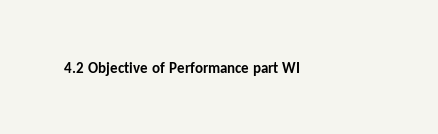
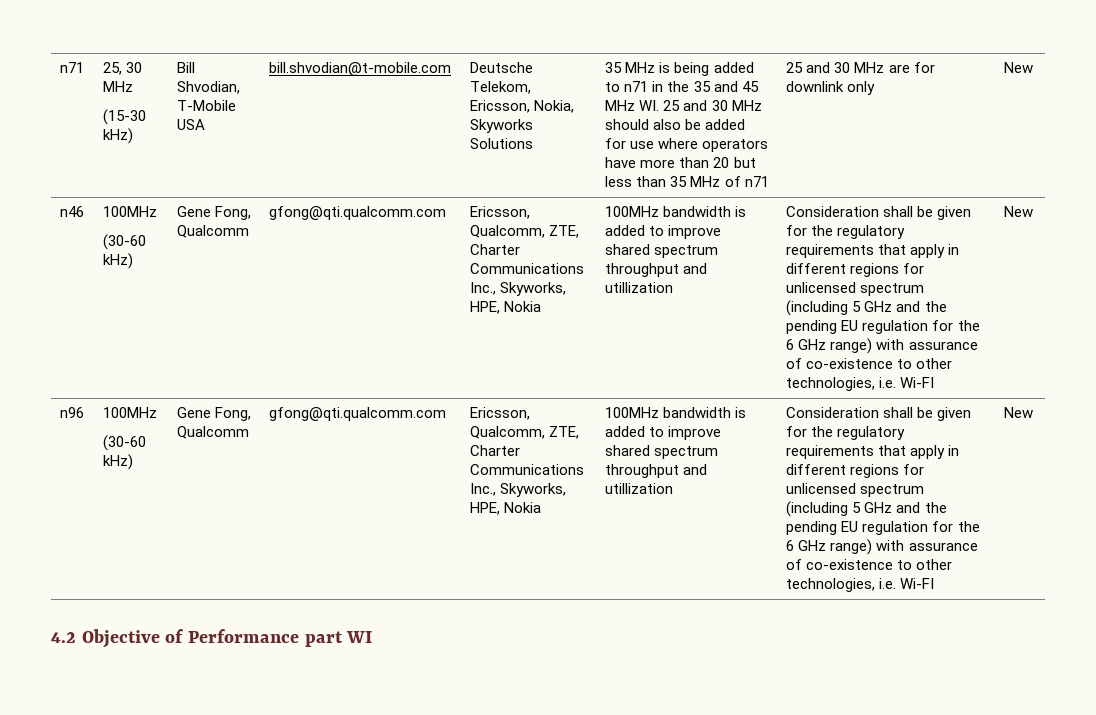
(64, 67) none -> [60,62,85,73] [103,62,143,75] [103,81,134,92] [103,109,147,125] [103,128,134,144] [177,62,196,73] [177,81,241,94] [177,100,237,111] [177,119,206,130] [269,62,452,76] [470,62,534,73] [470,81,532,94] [470,100,575,113] [470,119,534,133] [470,138,534,149] [605,62,754,76] [605,81,759,92] [605,100,762,111] [605,119,746,130] [605,138,769,152] [605,157,756,168] [605,176,769,187] [786,62,935,73] [786,81,876,95] [1004,62,1034,73] [60,206,85,217] [103,206,158,217] [103,234,147,250] [103,253,134,269] [177,206,252,220] [177,225,250,238] [269,206,447,220] [470,206,531,219] [470,225,580,238] [470,244,521,255] [470,263,585,274] [470,282,567,296] [470,301,542,314] [605,206,747,217] [605,225,722,239] [605,244,719,258] [605,263,708,277] [605,282,674,293] [786,206,972,220] [786,225,906,239] [786,244,960,258] [786,263,925,277] [786,282,925,296] [786,300,947,316] [786,320,980,334] [786,338,978,354] [786,358,953,369] [786,377,935,391] [1004,206,1034,217] [60,407,85,418] [103,407,158,418] [103,435,147,451] [103,454,134,470] [177,407,252,421] [177,426,250,439] [269,407,447,421] [470,407,531,420] [470,426,580,439] [470,445,521,456] [470,464,585,475] [470,483,567,497] [470,502,542,515] [605,407,747,418] [605,426,722,440] [605,445,719,459] [605,464,708,478] [605,483,674,494] [786,407,972,421] [786,426,906,440] [786,445,960,459] [786,464,925,478] [786,483,925,497] [786,501,947,517] [786,521,980,535] [786,539,978,555] [786,559,953,570] [786,578,935,592] [1004,407,1034,418] n71 | 25, 30 MHz // (15-30 kHz) | Bill Shvodian, T-Mobile USA | bill.shvodian@t-mobile.com | Deutsche Telekom, Ericsson, Nokia, Skyworks Solutions | 35 MHz is being added to n71 in the 35 and 45 MHz WI. 25 and 30 MHz should also be added for use where operators have more than 20 but less than 35 MHz of n71 | 25 and 30 MHz are for downlink only | New // n46 | 100MHz // (30-60 kHz) | Gene Fong, Qualcomm | gfong@qti.qualcomm.com | Ericsson, Qualcomm, ZTE, Charter Communications Inc., Skyworks, HPE, Nokia | 100MHz bandwidth is added to improve shared spectrum throughput and utillization | Consideration shall be given for the regulatory requirements that apply in different regions for unlicensed spectrum (including 5 GHz and the pending EU regulation for the 6 GHz range) with assurance of co-existence to other technologies, i.e. Wi-FI | New // n96 | 100MHz // (30-60 kHz) | Gene Fong, Qualcomm | gfong@qti.qualcomm.com | Ericsson, Qualcomm, ZTE, Charter Communications Inc., Skyworks, HPE, Nokia | 100MHz bandwidth is added to improve shared spectrum throughput and utillization | Consideration shall be given for the regulatory requirements that apply in different regions for unlicensed spectrum (including 5 GHz and the pending EU regulation for the 6 GHz range) with assurance of co-existence to other technologies, i.e. Wi-FI | New //

